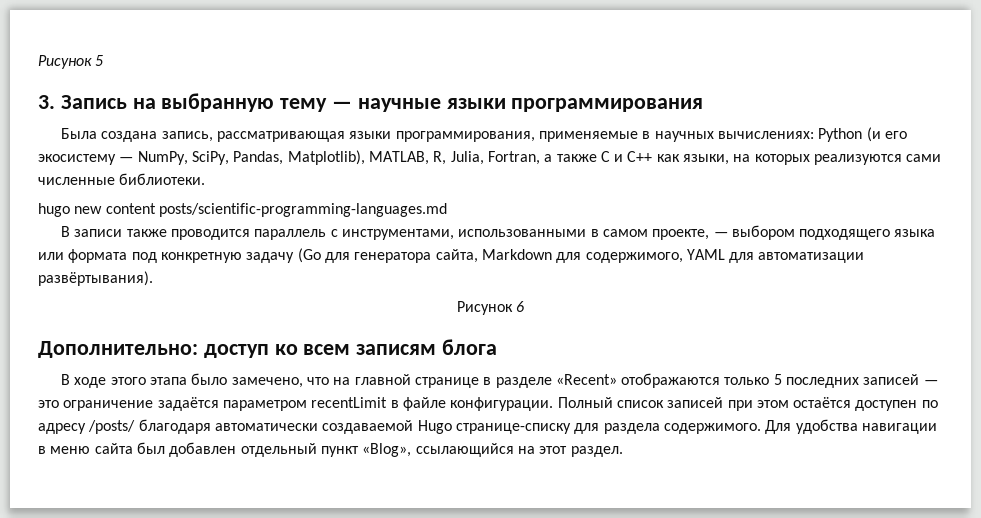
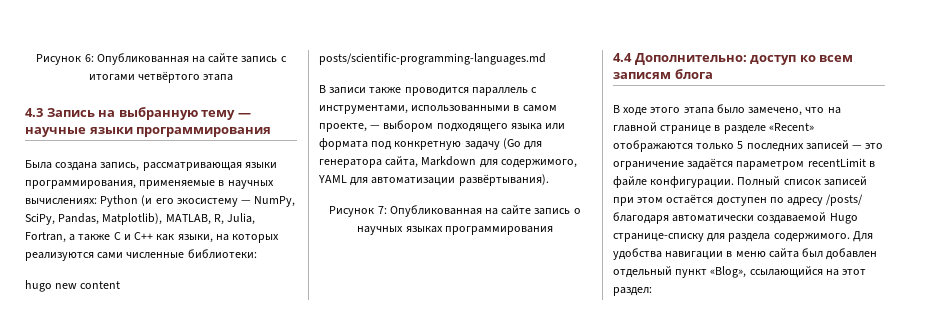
[38,55,104,69] [38,95,55,109] Рисунок 5 // 3. -> [36,53,287,65] [88,71,234,83] [25,108,43,117] Рисунок 6: Опубликованная на сайте запись с итогами четвёртого этапа // 4.3
[119,173,206,185] библиотеки. -> [187,249,257,259] библиотеки:
[516,301,525,312] 6 // -> [377,205,581,217] [357,226,553,235] [613,53,632,62] 7: Опубликованная на сайте запись о научных языках программирования // 4.4
[570,446,623,457] раздел. -> [613,287,652,296] раздел:

